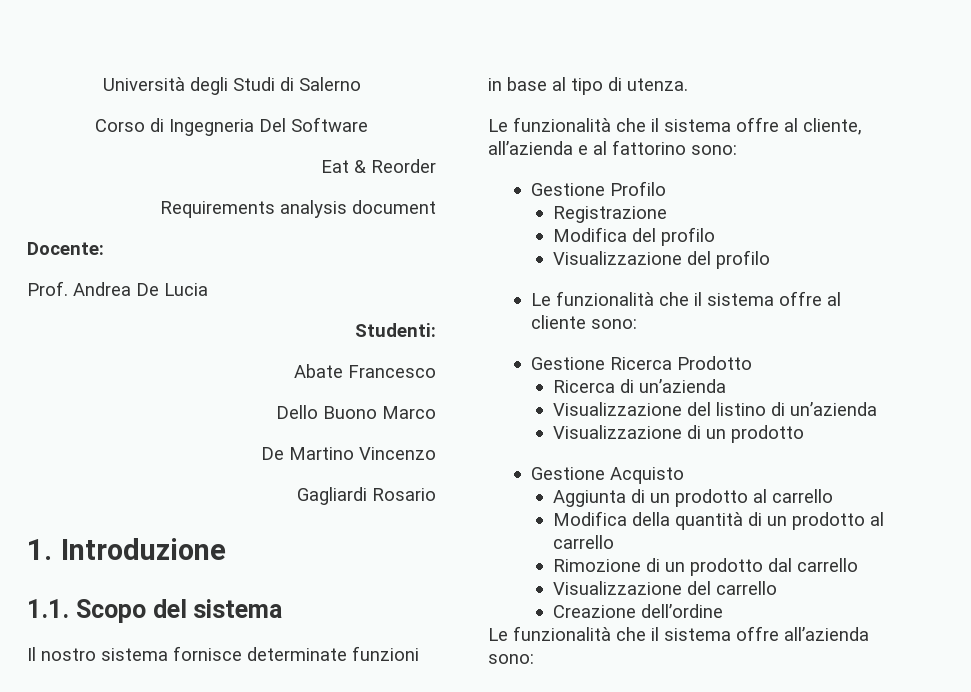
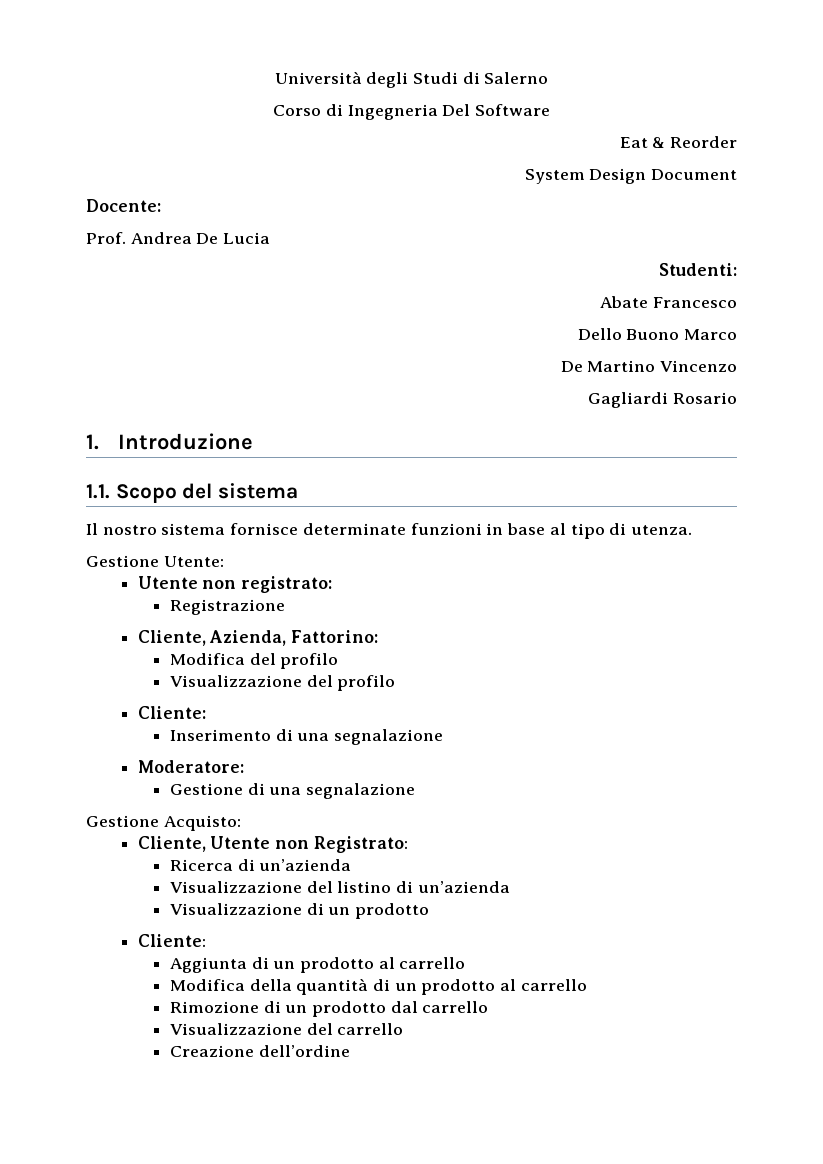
[160,200,436,218] Requirements analysis document -> [524,168,738,184] System Design Document
[488,117,862,135] [488,140,737,155] [530,181,666,196] [552,206,667,223] Le funzionalità che il sistema offre al cliente, all’azienda e al fattorino sono: // Gestione Profilo // Registrazione -> [86,555,224,567] [137,576,333,593] [169,599,285,615] [137,630,379,646] Gestione Utente: // Utente non registrato: // Registrazione // Cliente, Azienda, Fattorino:
[530,291,841,306] [530,315,637,329] [530,356,752,370] Le funzionalità che il sistema offre al cliente sono: // Gestione Ricerca Prodotto -> [137,706,206,719] [169,729,444,745] [137,760,244,773] [169,783,416,799] [86,815,241,831] [137,836,408,853] Cliente: // Inserimento di una segnalazione // Moderatore: // Gestione di una segnalazione // Gestione Acquisto: // Cliente, Utente non Registrato:
[530,467,684,484] Gestione Acquisto -> [137,934,206,947] Cliente:
[488,626,869,641] [488,654,534,664] // Le funzionalità che il sistema offre all’azienda sono: -> (350, 1051) none

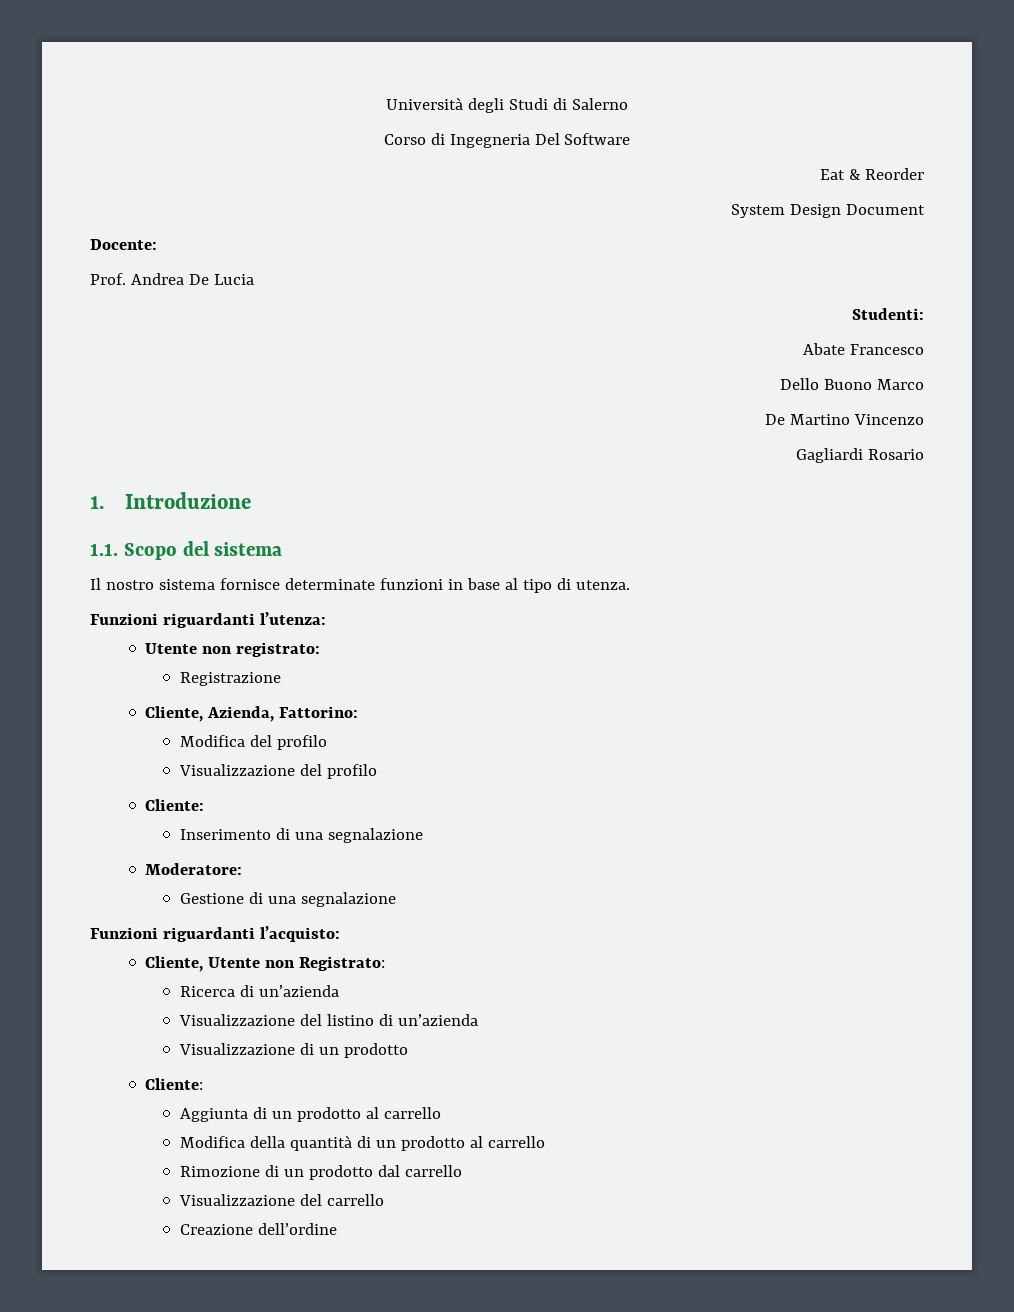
[86,555,224,567] Gestione Utente: -> [90,612,326,628] Funzioni riguardanti l’utenza:
[86,815,241,831] Gestione Acquisto: -> [90,926,340,942] Funzioni riguardanti l’acquisto:

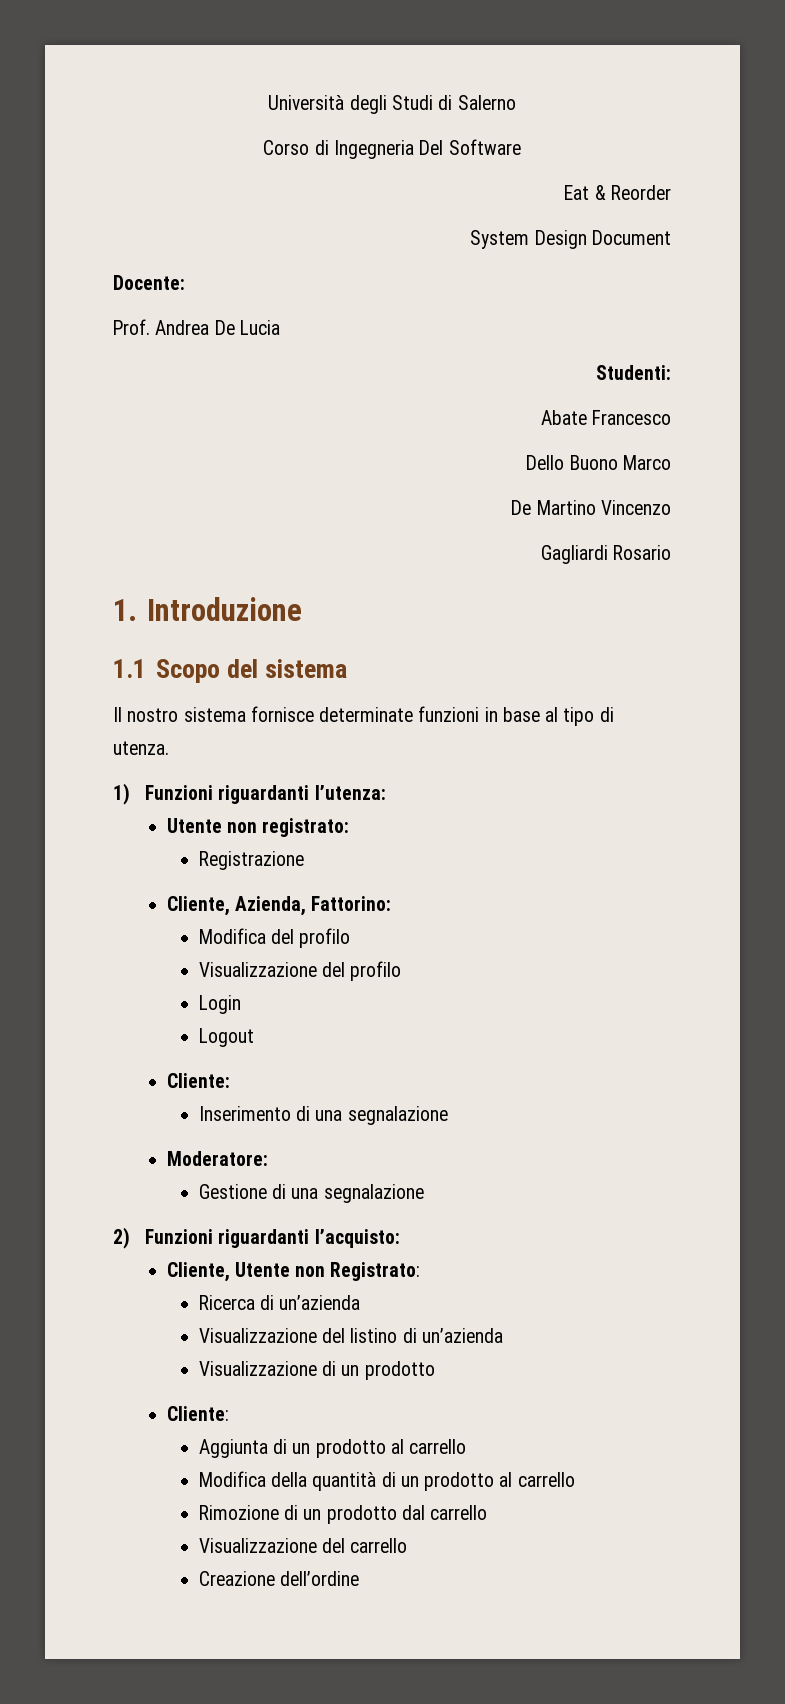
[90,543,118,556] 1.1. -> [113,659,146,678] 1.1
(630, 585) none -> [113,783,130,805] 1)
(378, 771) none -> [198,995,241,1014] [198,1028,254,1047] // Login // Logout
(397, 899) none -> [113,1227,130,1249] 2)

